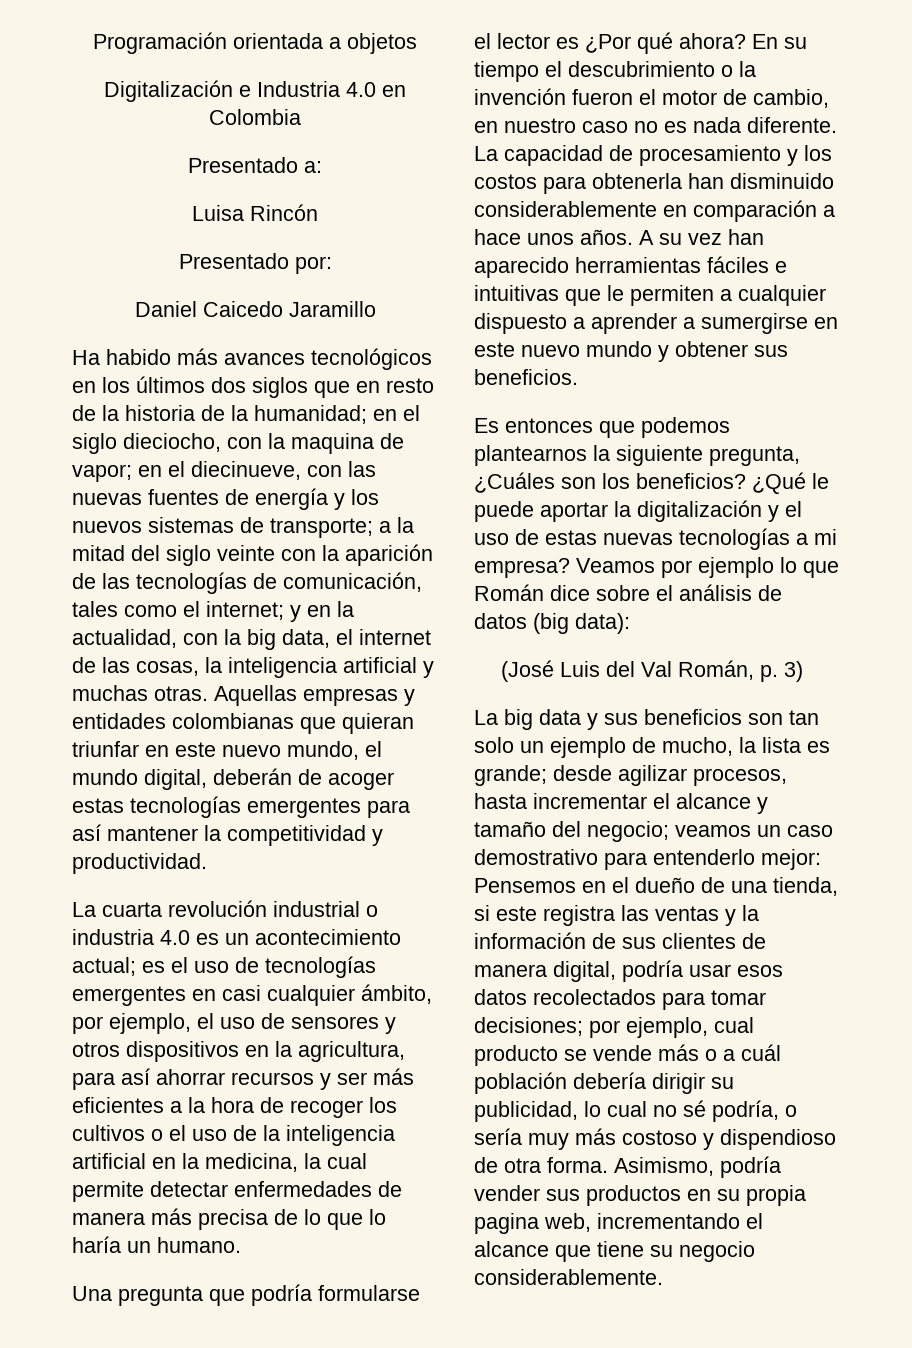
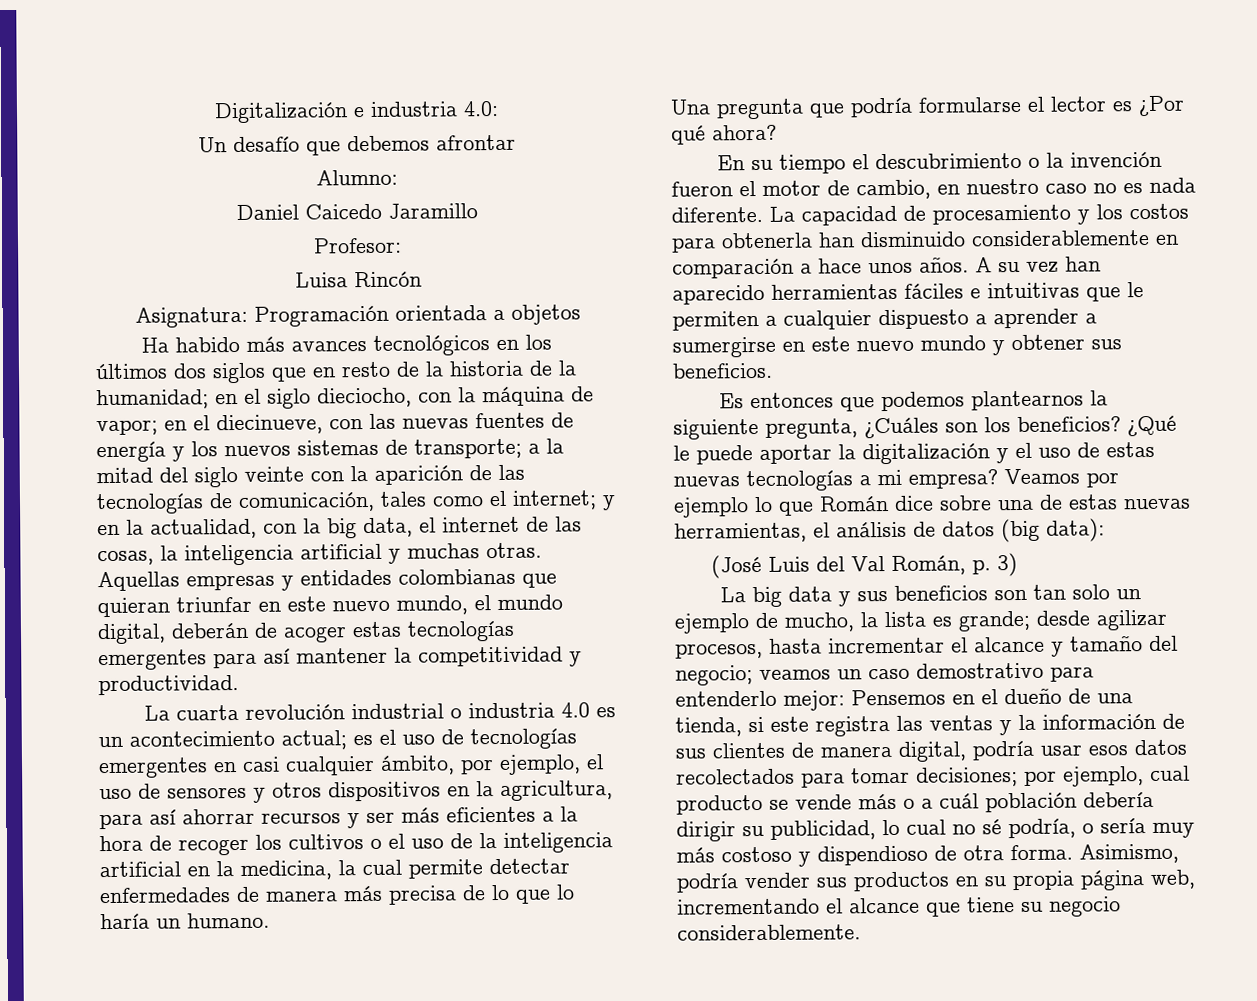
[93,32,417,54] [104,80,406,102] [209,109,301,125] [188,157,322,173] [192,204,318,221] [178,253,332,274] [134,301,376,317] Programación orientada a objetos // Digitalización e Industria 4.0 en Colombia // Presentado a: // Luisa Rincón // Presentado por: // Daniel Caicedo Jaramillo -> [214,100,499,124] [198,134,516,156] [316,169,398,186] [236,203,478,220] [313,237,402,254] [294,271,422,288] [135,304,581,328] Digitalización e industria 4.0: // Un desafío que debemos afrontar // Alumno: // Daniel Caicedo Jaramillo // Profesor: // Luisa Rincón // Asignatura: Programación orientada a objetos
[291,433,374,454] maquina -> [482,386,565,407] máquina
(746, 41) none -> (777, 132) //
(650, 593) none -> [998,494,1191,511] [674,522,807,543] una de estas nuevas herramientas,
[474,1213,539,1234] pagina -> [1080,870,1145,891] página

